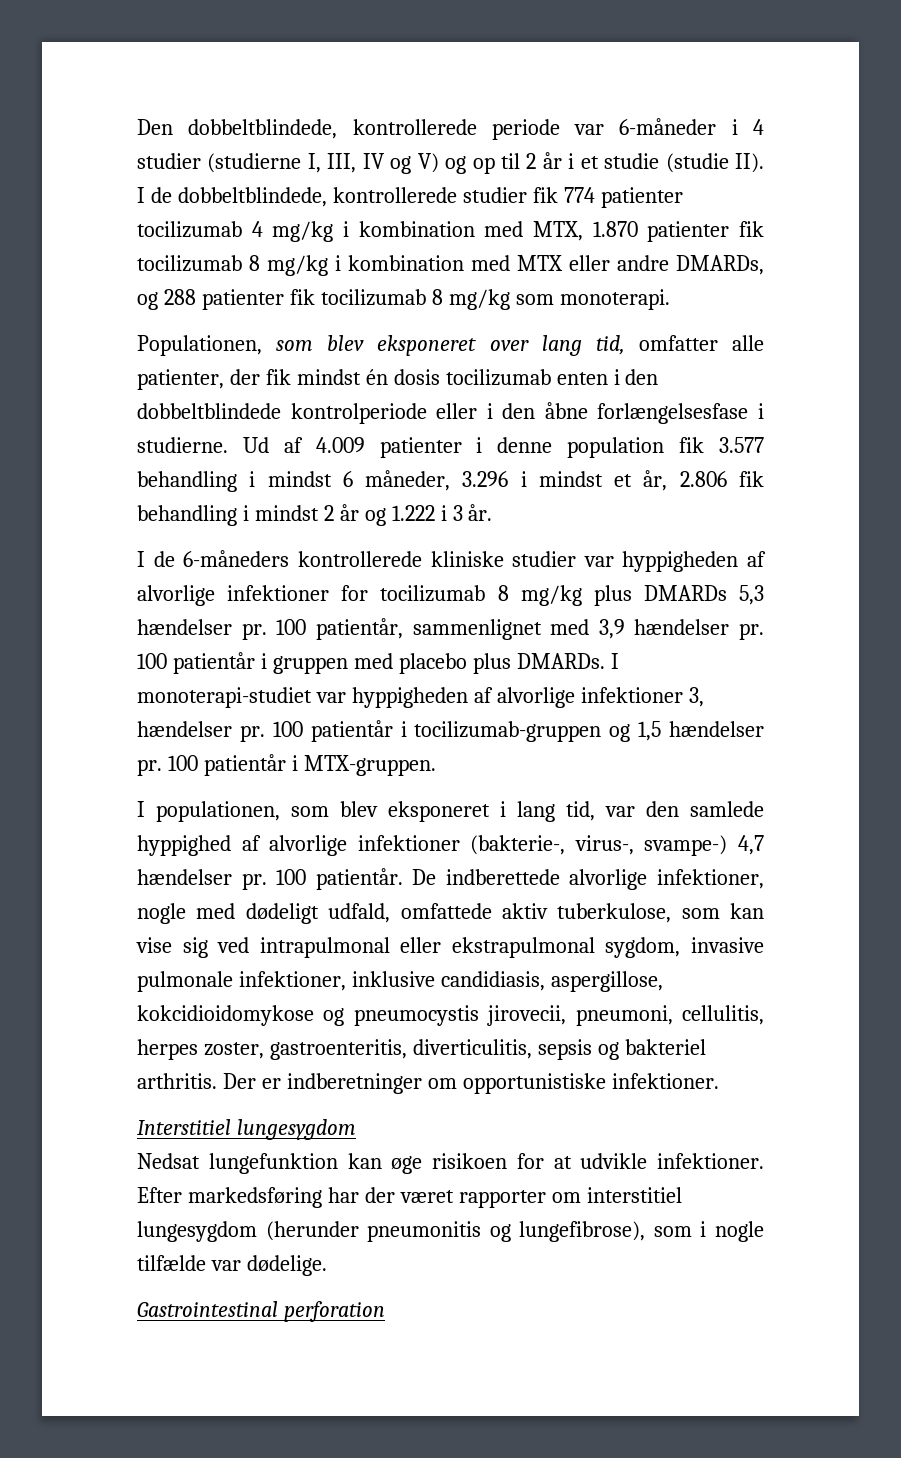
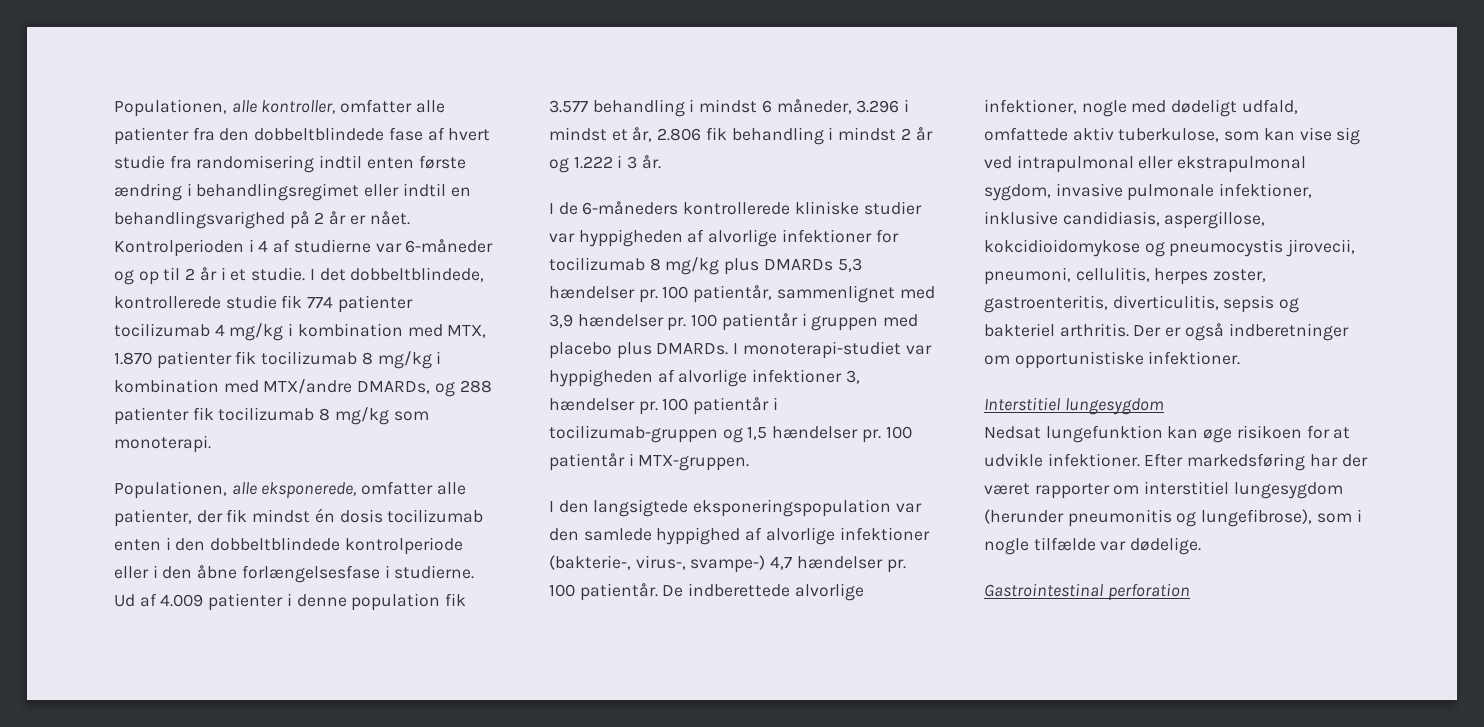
[137,118,764,140] [137,153,439,174] Den dobbeltblindede, kontrollerede periode var 6-måneder i 4 studier (studierne I, III, IV og V) -> [114,99,445,117] [114,127,491,145] [114,155,466,173] [114,183,471,201] [114,211,410,229] [114,239,494,257] Populationen, alle kontroller, omfatter alle patienter fra den dobbeltblindede fase af hvert studie fra randomisering indtil enten første ændring i behandlingsregimet eller indtil en behandlingsvarighed på 2 år er nået. Kontrolperioden i 4 af studierne var 6-måneder
[604,153,764,173] [137,187,527,207] studie (studie II). I de dobbeltblindede, kontrollerede studier -> [251,267,485,282] [114,295,277,309] studie. I det dobbeltblindede, kontrollerede studie
[517,255,669,271] MTX eller andre -> [263,379,353,394] MTX/andre
[276,335,625,356] som blev eksponeret over lang tid, -> [231,482,357,499] alle eksponerede,
[156,801,595,822] populationen, som blev eksponeret i lang tid, -> [558,499,892,517] den langsigtede eksponeringspopulation
(281, 1083) none -> [1184,323,1224,341] også

